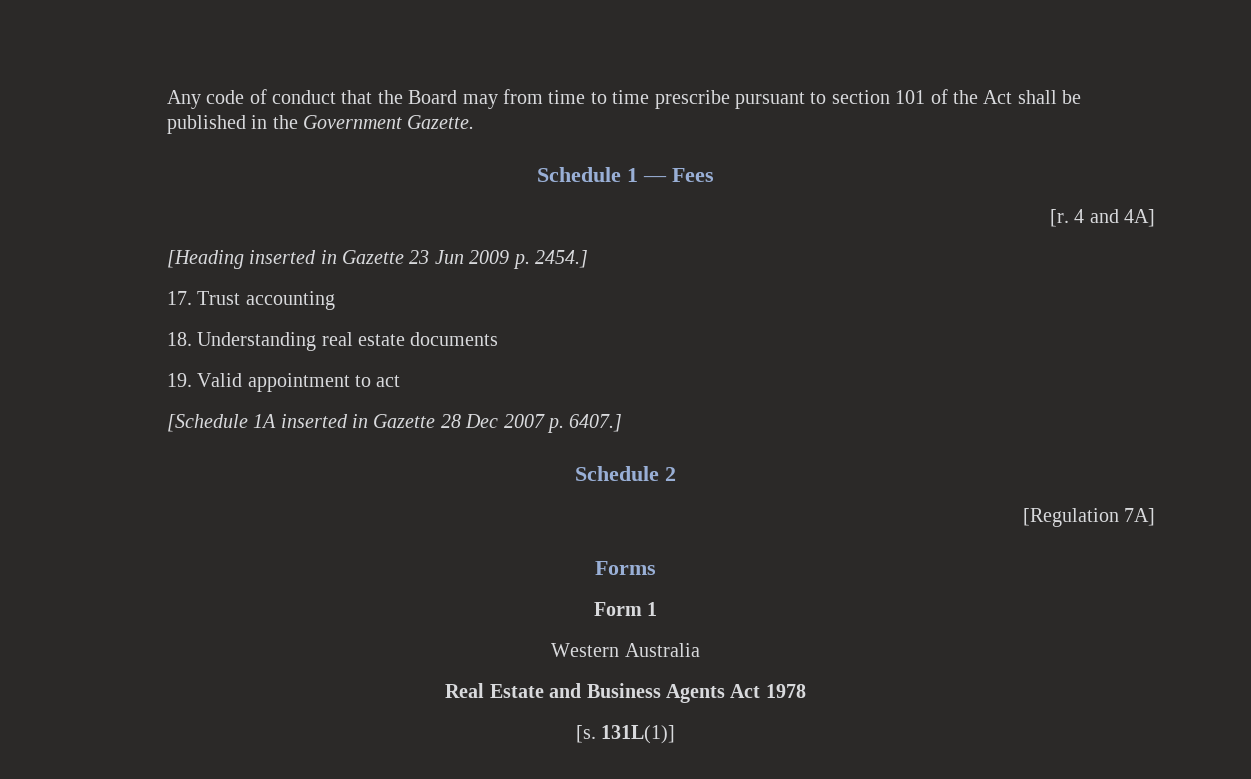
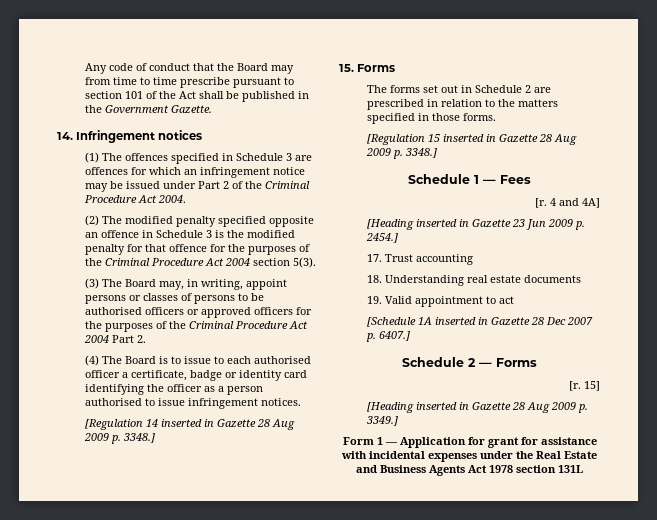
(475, 122) none -> [57,130,203,143] [84,152,312,164] [84,167,305,178] [84,181,310,192] [83,195,186,203] [84,215,314,227] [84,230,295,238] [84,244,310,255] [84,257,316,268] [84,278,287,290] [84,293,264,304] [84,307,312,318] [84,321,308,332] [83,335,146,343] [84,355,311,366] [84,370,307,381] [84,384,263,395] [84,398,301,409] [84,419,295,430] [83,433,155,444] [339,64,396,72] [366,85,551,93] [366,99,558,110] [366,113,496,124] [366,134,577,145] [365,148,437,159] // 14. Infringement notices // (1) The offences specified in Schedule 3 are offences for which an infringement notice may be issued under Part 2 of the Criminal Procedure Act 2004. // (2) The modified penalty specified opposite an offence in Schedule 3 is the modified penalty for that offence for the purposes of the Criminal Procedure Act 2004 section 5(3). // (3) The Board may, in writing, appoint persons or classes of persons to be authorised officers or approved officers for the purposes of the Criminal Procedure Act 2004 Part 2. // (4) The Board is to issue to each authorised officer a certificate, badge or identity card identifying the officer as a person authorised to issue infringement notices. // [Regulation 14 inserted in Gazette 28 Aug 2009 p. 3348.] // 15. Forms // The forms set out in Schedule 2 are prescribed in relation to the matters specified in those forms. // [Regulation 15 inserted in Gazette 28 Aug 2009 p. 3348.]
[1022,508,1155,527] [595,561,656,575] [593,602,658,616] [551,643,700,657] // [Regulation 7A] // Forms // Form 1 // Western Australia // -> [479,358,537,367] [569,381,600,391] [366,402,588,413] [365,416,398,426] [342,437,597,448] [341,451,533,462] — Forms // [r. 15] // [Heading inserted in Gazette 28 Aug 2009 p. 3349.] // Form 1 — Application for grant for assistance with incidental expenses under the
[575,725,676,744] // [s. 131L(1)] -> [516,465,583,473] section 131L

